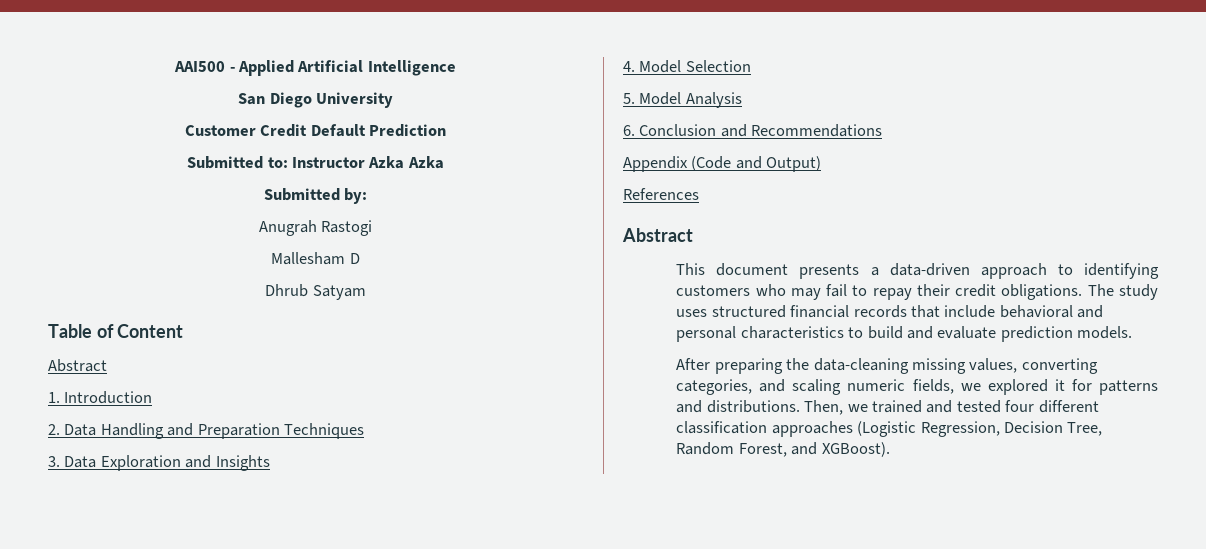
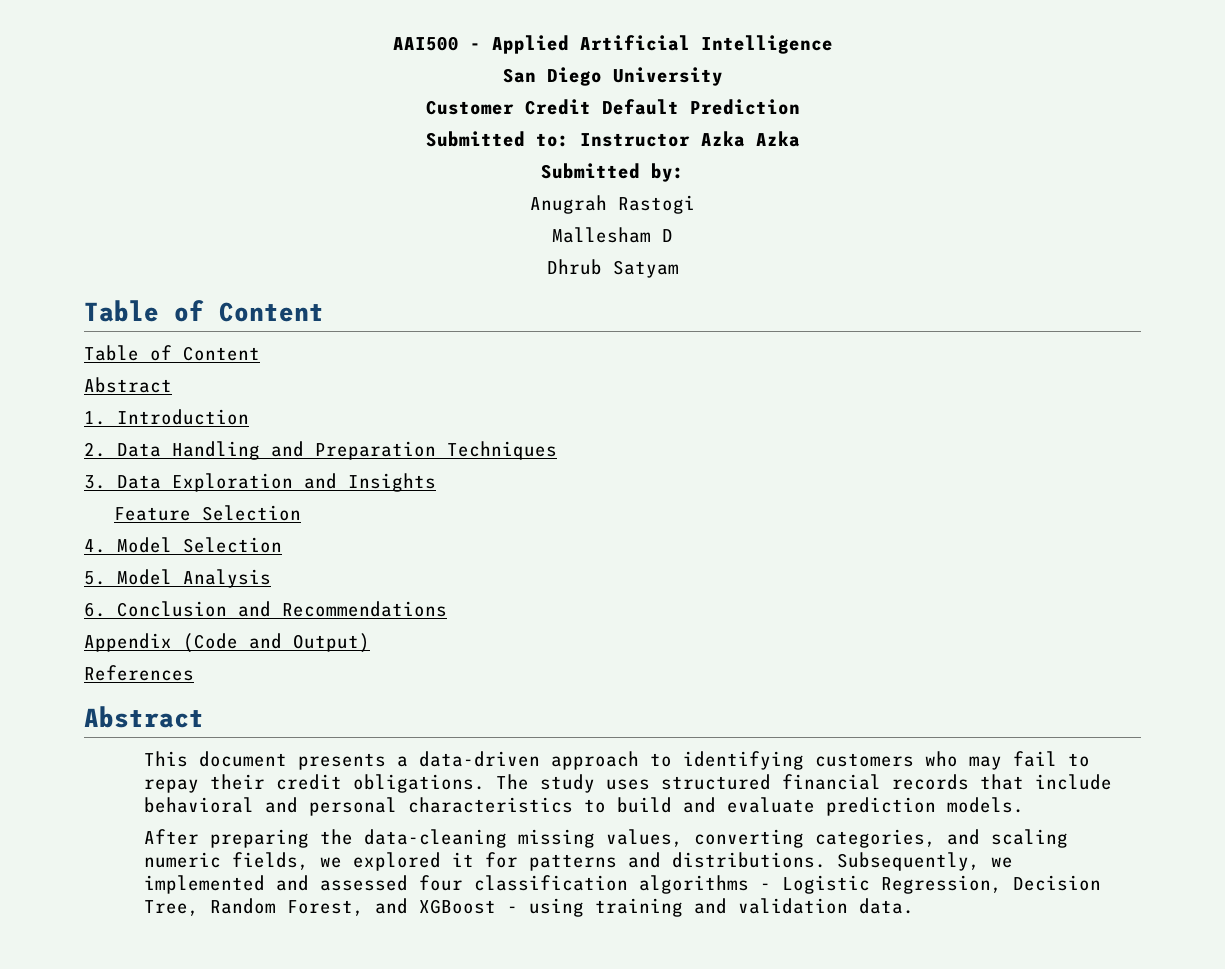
(184, 331) none -> [84,345,260,361] // Table of Content
(270, 463) none -> [113,505,301,521] // Feature Selection
[804,400,1099,415] [676,421,917,437] Then, we trained and tested four different classification approaches (Logistic -> [836,852,1013,871] [143,875,870,894] Subsequently, we implemented and assessed four classification algorithms - Logistic
[821,442,890,457] XGBoost). -> [418,898,914,917] XGBoost - using training and validation data.

